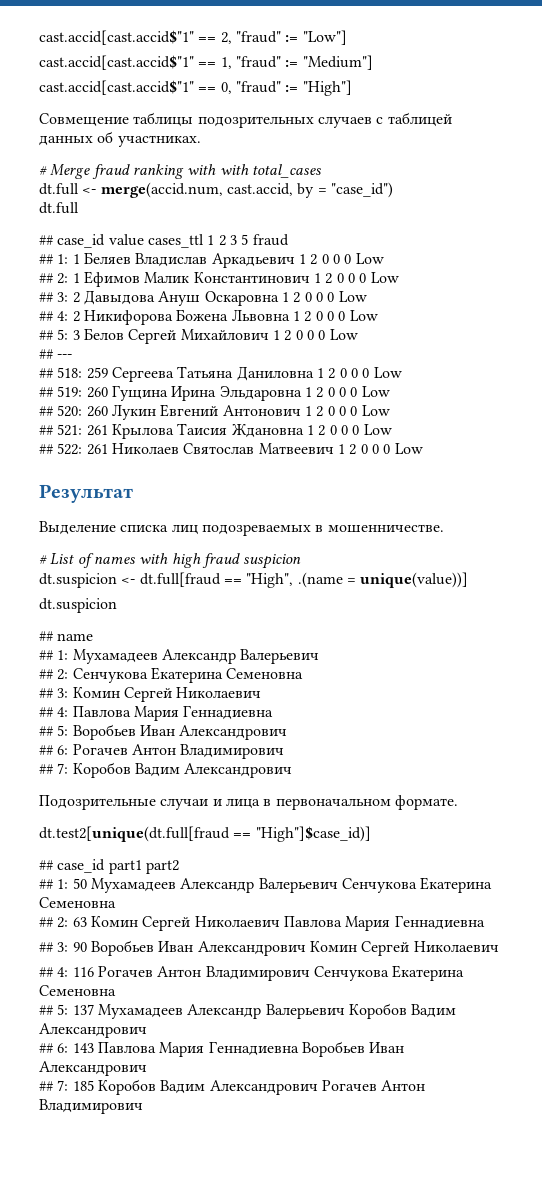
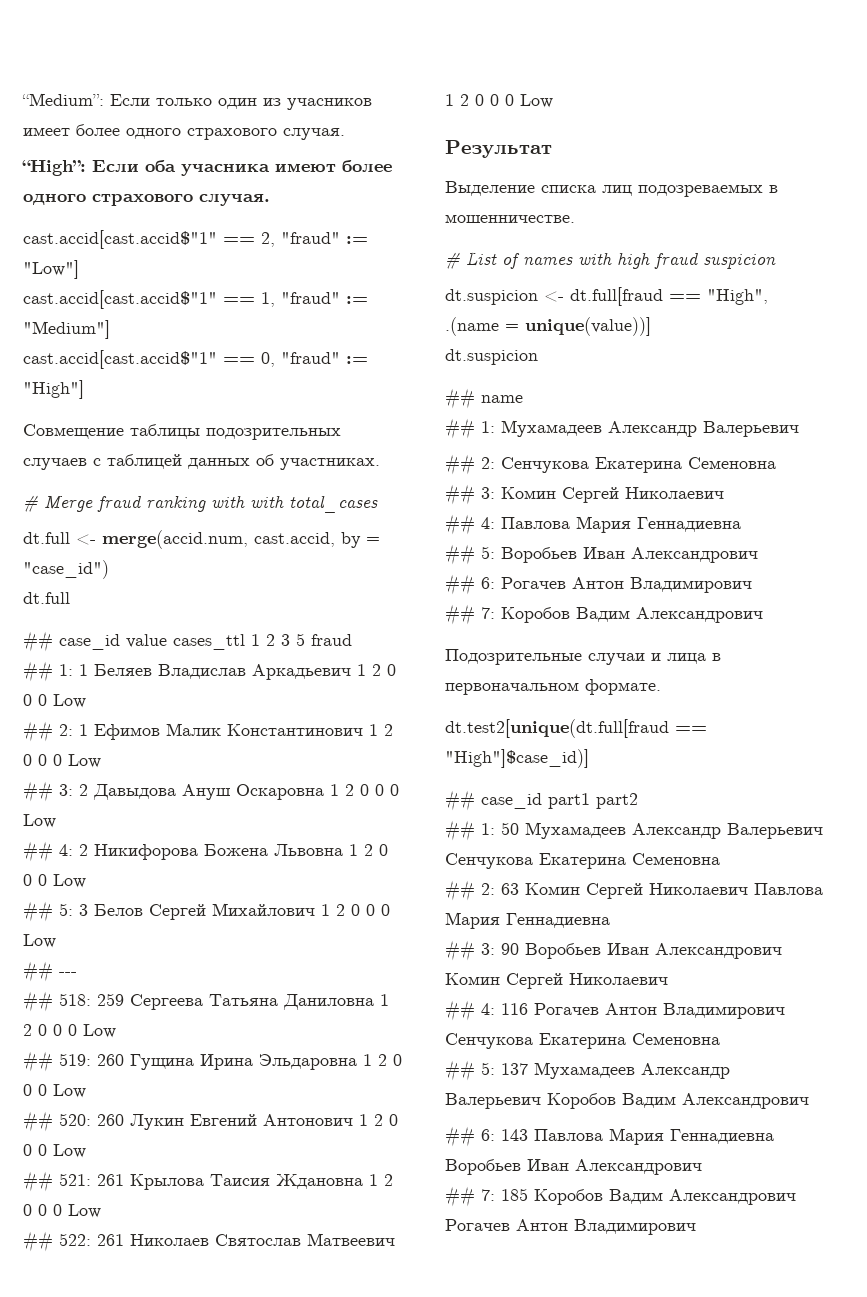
(39, 37) none -> [22,93,372,110] [23,124,345,140] [22,160,392,176] [23,194,270,206] “Medium”: Если только один из учасников имеет более одного страхового случая. // “High”: Если оба учасника имеют более одного страхового случая. //

